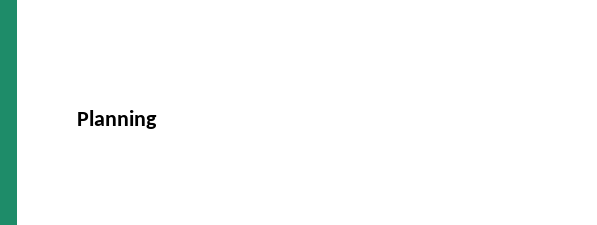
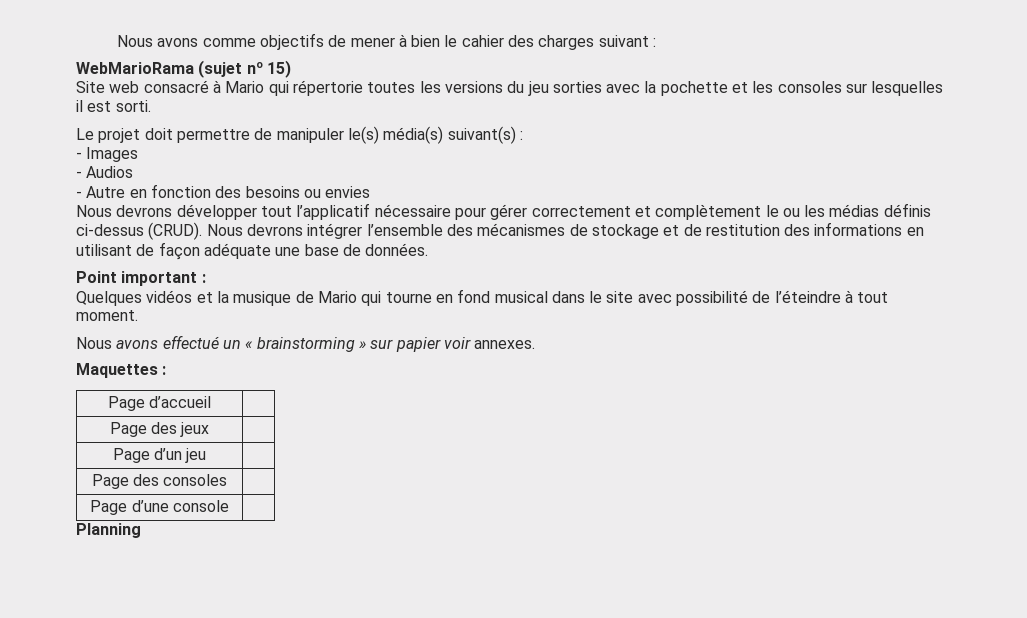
(77, 119) none -> [116,33,657,50] [76,60,291,78] [76,80,944,96] [76,100,151,112] [76,126,523,144] [76,147,139,162] [76,166,134,178] [76,184,371,198] [76,203,931,220] [76,222,924,240] [76,242,429,260] [76,271,206,286] [76,289,889,306] [76,310,138,321] [76,335,536,352] [76,363,167,378] [107,396,212,411] [109,422,210,437] [112,448,207,463] [91,474,228,489] [90,500,229,515] Nous avons comme objectifs de mener à bien le cahier des charges suivant : // WebMarioRama (sujet no 15) // Site web consacré à Mario qui répertorie toutes les versions du jeu sorties avec la pochette et les consoles sur lesquelles il est sorti. // Le projet doit permettre de manipuler le(s) média(s) suivant(s) : // - Images // - Audios // - Autre en fonction des besoins ou envies // Nous devrons développer tout l’applicatif nécessaire pour gérer correctement et complètement le ou les médias définis ci-dessus (CRUD). Nous devrons intégrer l’ensemble des mécanismes de stockage et de restitution des informations en utilisant de façon adéquate une base de données. // Point important : // Quelques vidéos et la musique de Mario qui tourne en fond musical dans le site avec possibilité de l’éteindre à tout moment. // Nous avons effectué un « brainstorming » sur papier voir annexes. // Maquettes : // Page d’accueil | // Page des jeux | // Page d’un jeu | // Page des consoles | // Page d’une console | //

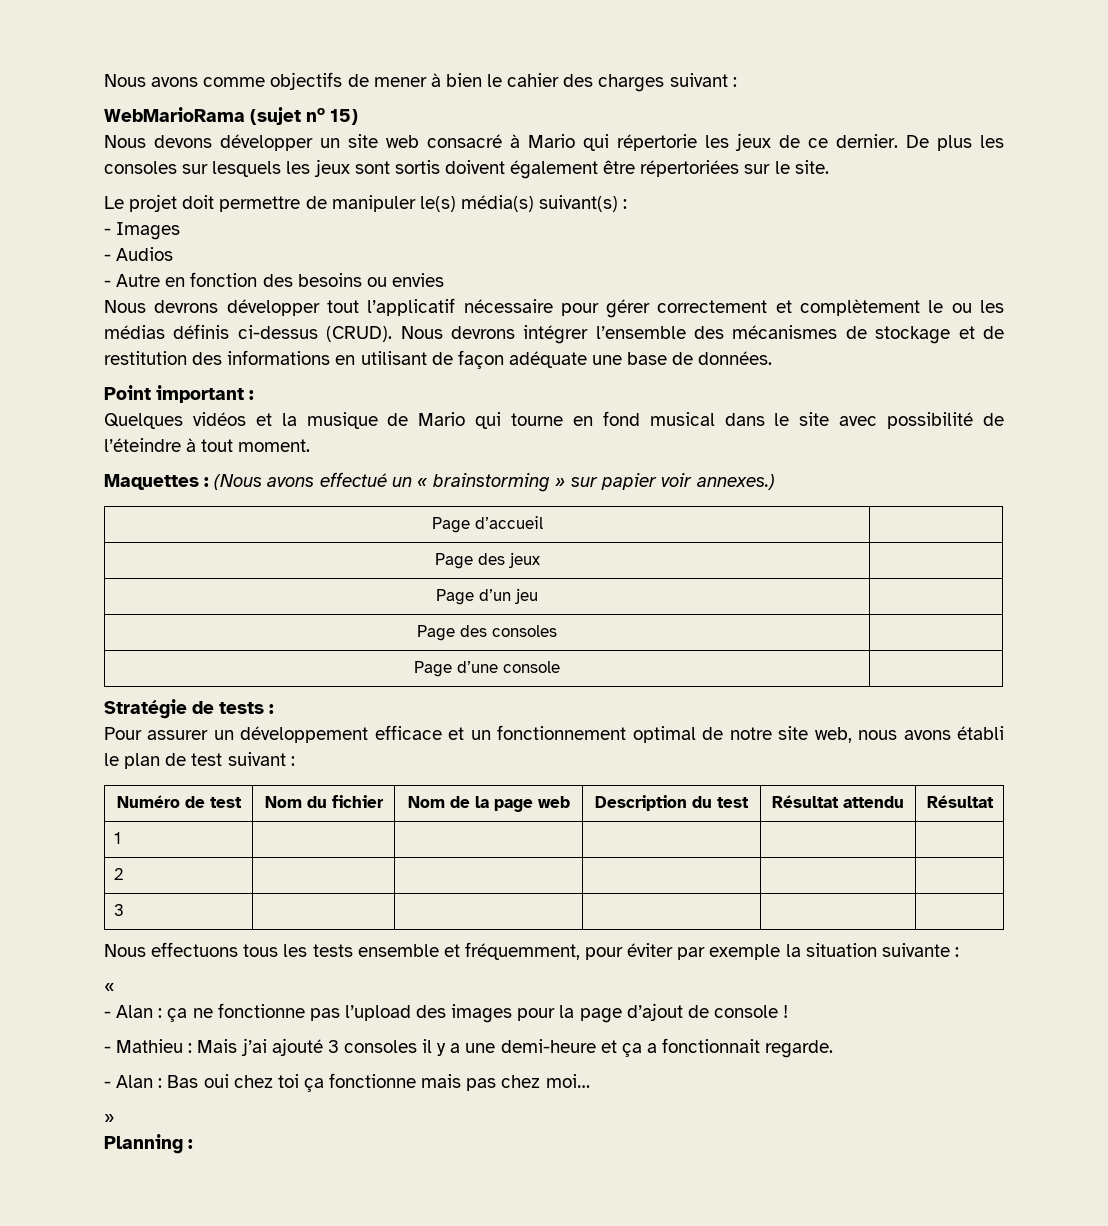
[76,81,105,93] Site -> [104,134,378,151] Nous devons développer un site
[367,81,944,96] [76,100,151,112] toutes les versions du jeu sorties avec la pochette et les consoles sur lesquelles il est sorti. -> [705,133,1004,151] [104,159,829,179] les jeux de ce dernier. De plus les consoles sur lesquels les jeux sont sortis doivent également être répertoriées sur le site.
[76,337,112,349] Nous -> [104,474,263,490] Maquettes : (Nous
[474,340,536,349] [76,363,167,378] annexes. // Maquettes : -> [696,474,775,490] annexes.)
(229, 506) none -> [104,699,275,719] [104,725,1005,743] [104,752,295,769] [116,795,242,808] [264,795,384,808] [407,796,570,812] [595,795,749,811] [772,795,904,808] [926,795,994,808] [113,832,121,844] [113,868,123,880] [113,904,124,916] [104,942,959,960] [104,983,115,992] [104,1003,789,1023] [104,1038,834,1058] [104,1073,590,1092] [104,1114,115,1123] // Stratégie de tests : // Pour assurer un développement efficace et un fonctionnement optimal de notre site web, nous avons établi le plan de test suivant : // Numéro de test | Nom du fichier | Nom de la page web | Description du test | Résultat attendu | Résultat // 1 | | | | | // 2 | | | | | // 3 | | | | | // Nous effectuons tous les tests ensemble et fréquemment, pour éviter par exemple la situation suivante : // « // - Alan : ça ne fonctionne pas l’upload des images pour la page d’ajout de console ! // - Mathieu : Mais j’ai ajouté 3 consoles il y a une demi-heure et ça a fonctionnait regarde. // - Alan : Bas oui chez toi ça fonctionne mais pas chez moi… // »
(141, 530) none -> [188,1139,194,1149] :

